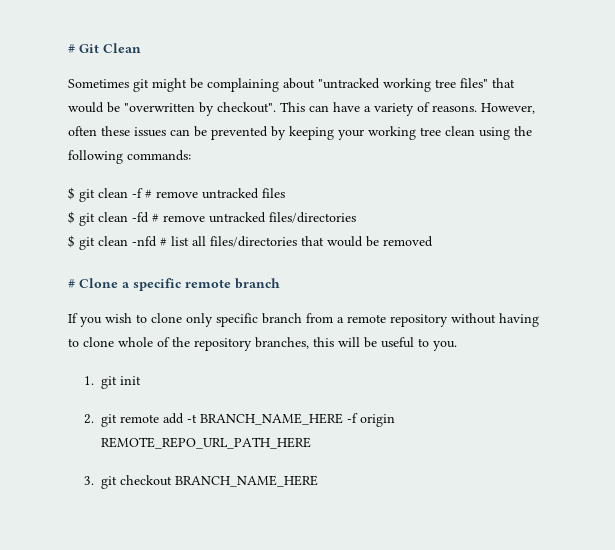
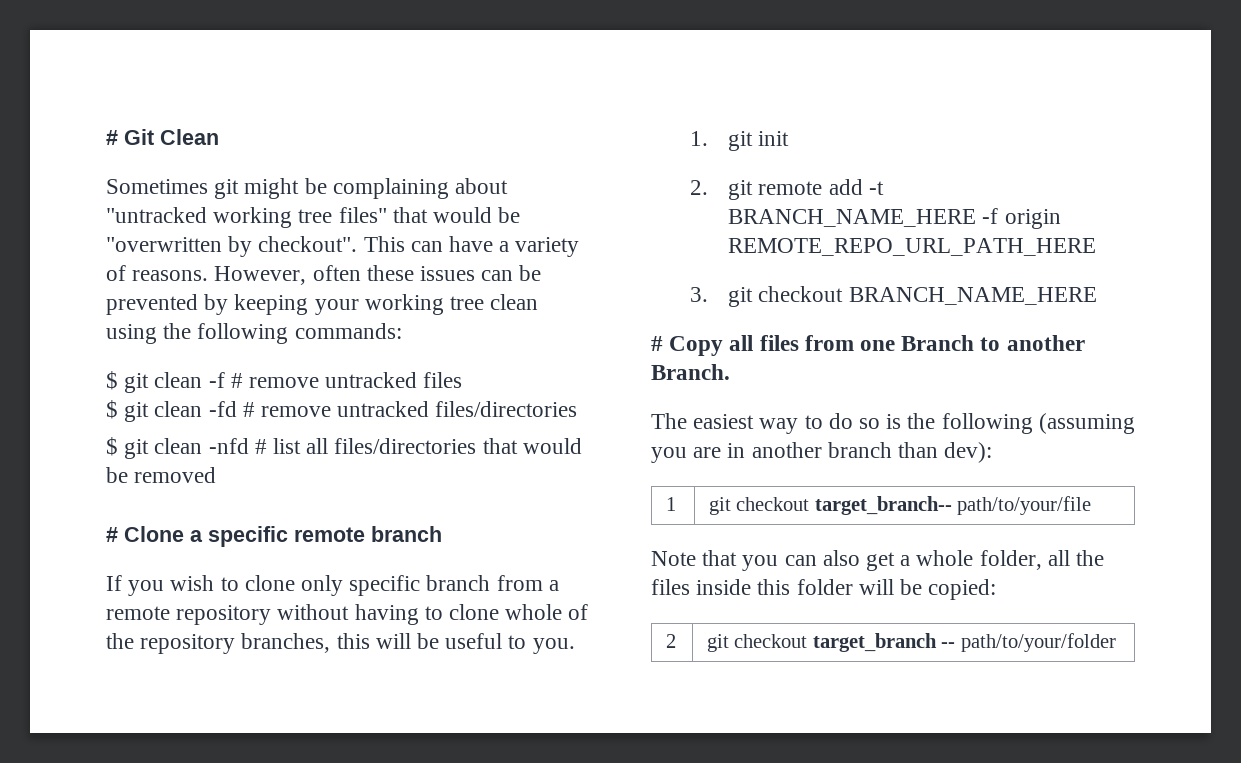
(319, 481) none -> [651,335,1085,356] [651,364,730,380] [651,413,1135,434] [651,442,993,463] [665,497,676,511] [708,496,1092,515] [651,550,1105,571] [651,579,997,600] [665,634,676,648] [706,633,1117,652] // # Copy all files from one Branch to another Branch. // The easiest way to do so is the following (assuming you are in another branch than dev): // 1 | git checkout target_branch-- path/to/your/file // Note that you can also get a whole folder, all the files inside this folder will be copied: // 2 | git checkout target_branch -- path/to/your/folder

